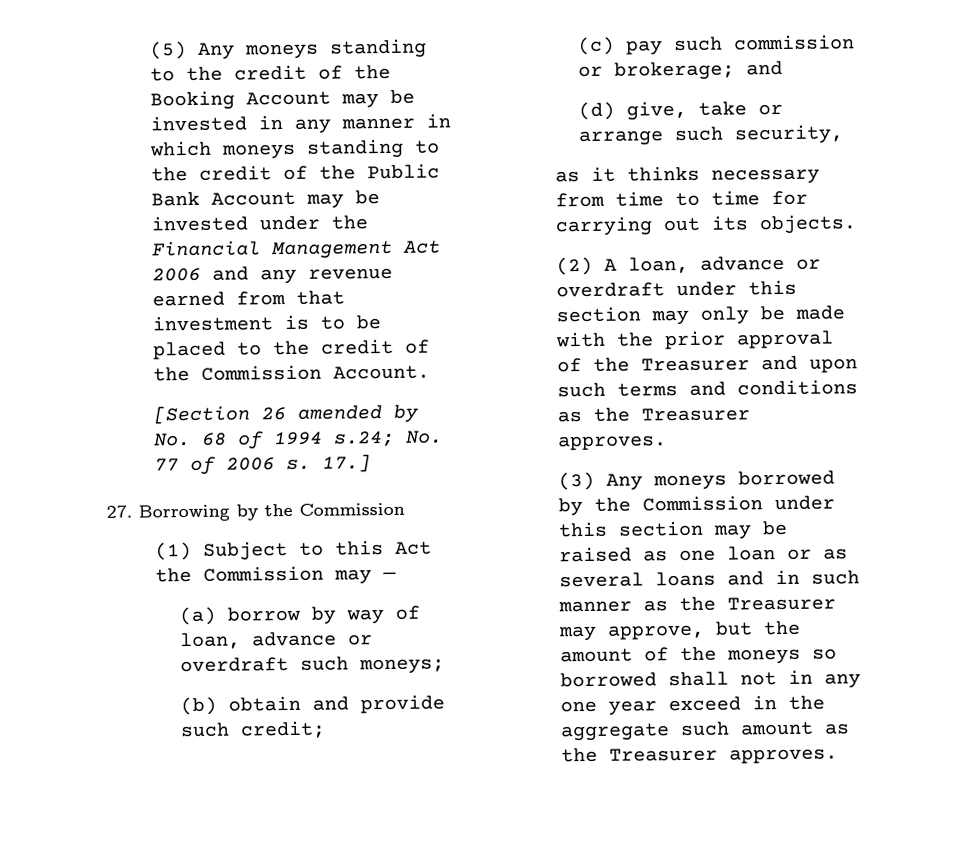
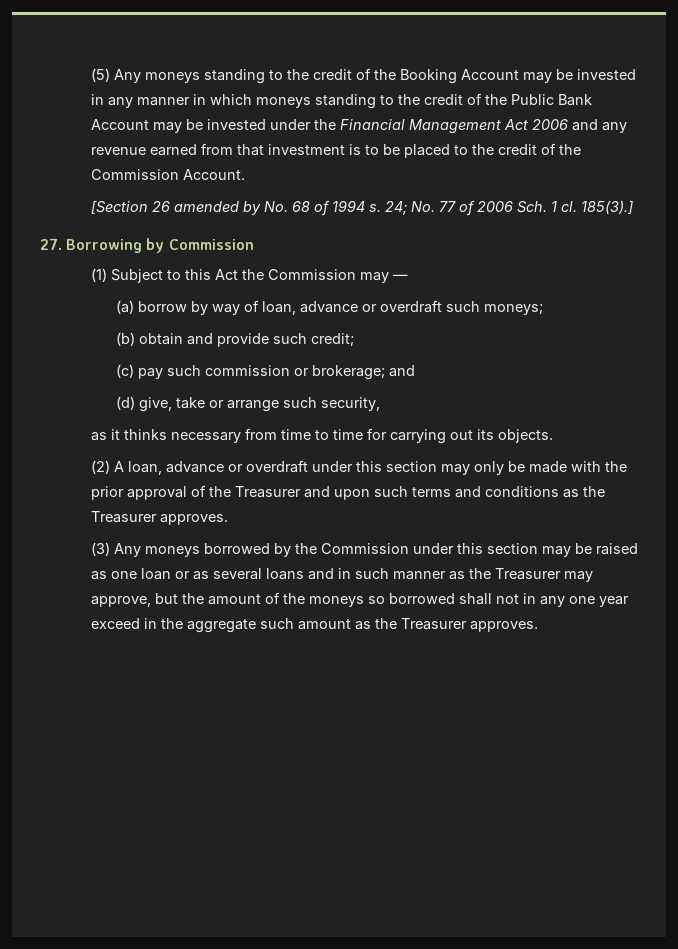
[333,430,396,447] s.24; -> [368,201,407,215] s. 24;
[286,454,372,473] s. 17.] -> [516,200,633,214] Sch. 1 cl. 185(3).]
[264,503,293,517] the -> (165, 245) none

